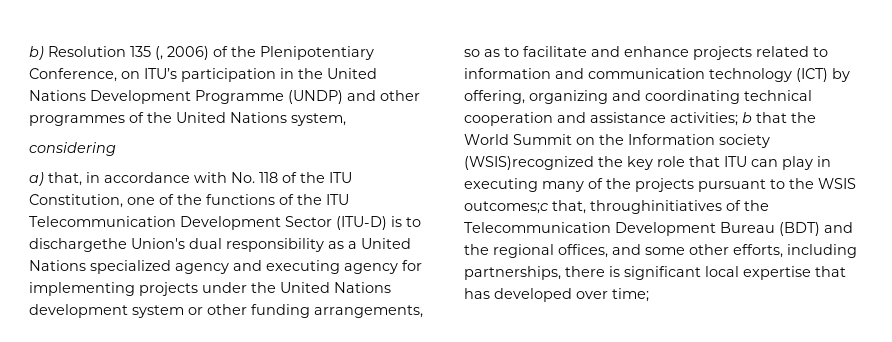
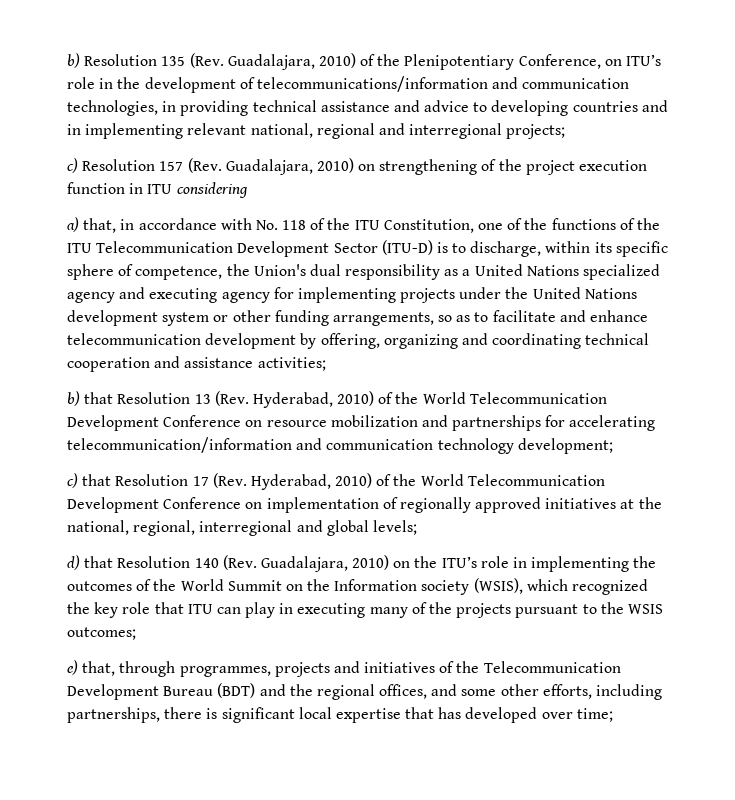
[155,46,209,60] (, 2006) -> [189,53,356,70] (Rev. Guadalajara, 2010)
[181,68,276,82] participation -> [67,77,95,89] role
[327,68,377,79] [29,90,420,104] [29,112,346,126] United Nations Development Programme (UNDP) and other programmes of the United Nations system, // -> [144,76,630,93] [67,100,668,116] [67,123,566,139] [67,158,648,175] [67,182,173,194] development of telecommunications/information and communication technologies, in providing technical assistance and advice to developing countries and in implementing relevant national, regional and interregional projects; // c) Resolution 157 (Rev. Guadalajara, 2010) on strengthening of the project execution function in ITU
[29,238,127,252] dischargethe -> [470,241,668,257] [67,264,250,280] discharge, within its specific sphere of competence, the
[693,46,828,60] [464,68,828,82] projects related to information and communication technology (ICT) -> [67,333,297,349] telecommunication development
[742,112,787,123] b that -> [67,391,607,408] [67,415,656,431] [67,437,613,454] [67,473,605,490] [67,497,662,513] [67,520,417,536] [67,555,657,572] [67,579,152,591] // b) that Resolution 13 (Rev. Hyderabad, 2010) of the World Telecommunication Development Conference on resource mobilization and partnerships for accelerating telecommunication/information and communication technology development; // c) that Resolution 17 (Rev. Hyderabad, 2010) of the World Telecommunication Development Conference on implementation of regionally approved initiatives at the national, regional, interregional and global levels; // d) that Resolution 140 (Rev. Guadalajara, 2010) on the ITU’s role in implementing the outcomes of
[464,156,594,170] (WSIS)recognized -> [473,578,649,595] (WSIS), which recognized
[464,200,722,214] outcomes;c that, throughinitiatives -> [67,627,136,640] [67,660,436,677] outcomes; // e) that, through programmes, projects and initiatives

